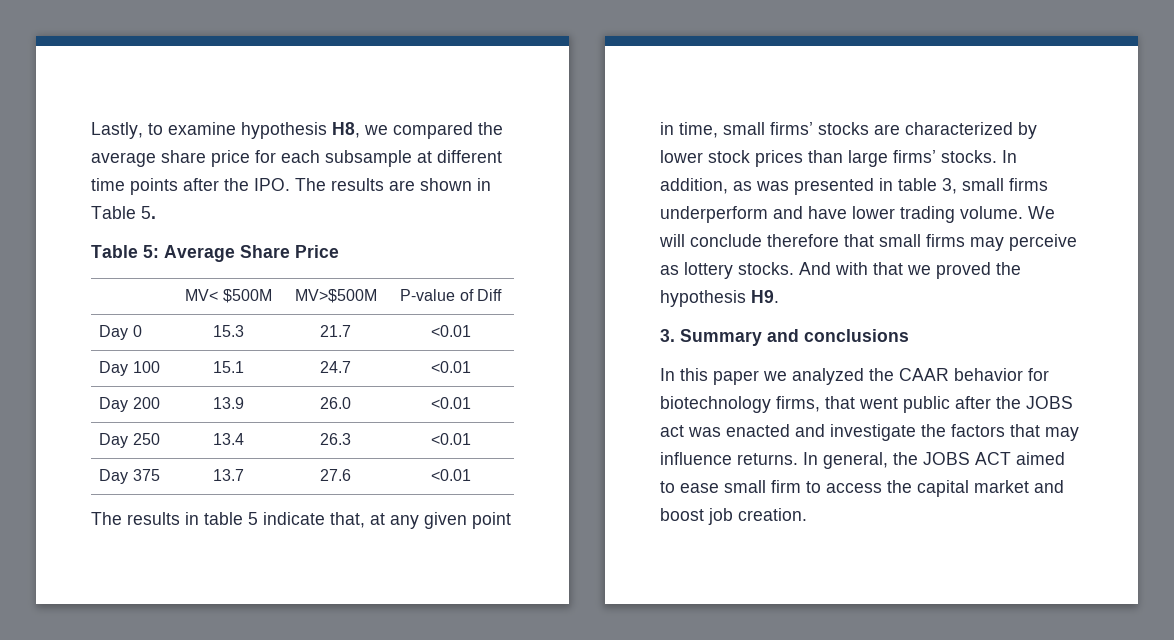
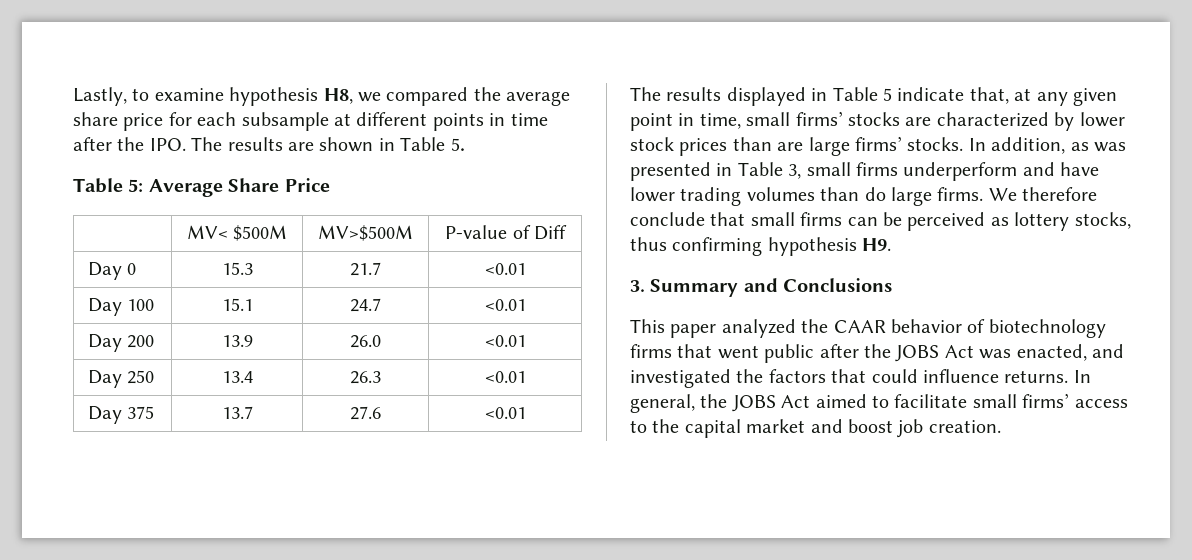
[91,178,178,195] time points -> [432,113,548,131] points in time
[185,512,243,525] in table -> [726,87,878,106] displayed in Table
(843, 156) none -> [777,142,804,151] are
[898,178,937,191] table -> [737,162,783,176] Table
[960,206,1055,219] [659,234,1077,251] [660,262,1021,279] volume. We will conclude therefore that small firms may perceive as lottery stocks. And with that we proved the -> [746,187,1098,206] [630,212,1131,231] [630,237,763,256] volumes than do large firms. We therefore conclude that small firms can be perceived as lottery stocks, thus confirming
[804,329,909,342] [660,368,787,385] conclusions // In this paper we -> [783,278,893,292] [630,319,717,338] Conclusions // This paper
[1028,368,1049,381] [660,396,820,413] for biotechnology firms, -> [967,319,1106,338] [630,344,672,358] of biotechnology firms
[660,424,916,441] act was enacted and investigate -> [944,344,1124,361] [630,369,731,388] Act was enacted, and investigated
[1045,427,1079,441] may -> [871,369,918,383] could
[975,452,1011,465] ACT -> [781,395,811,408] Act
[680,480,882,493] ease small firm to access -> [894,393,1128,408] [630,420,647,433] facilitate small firms’ access to

